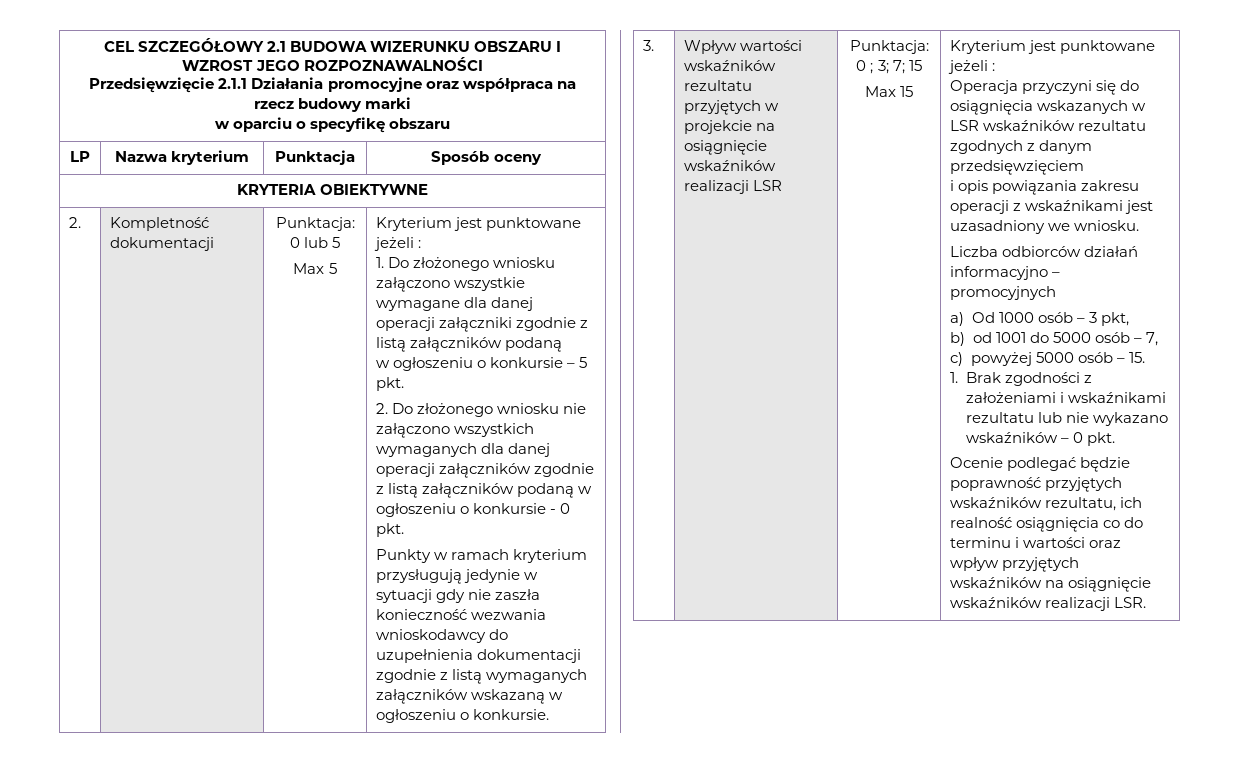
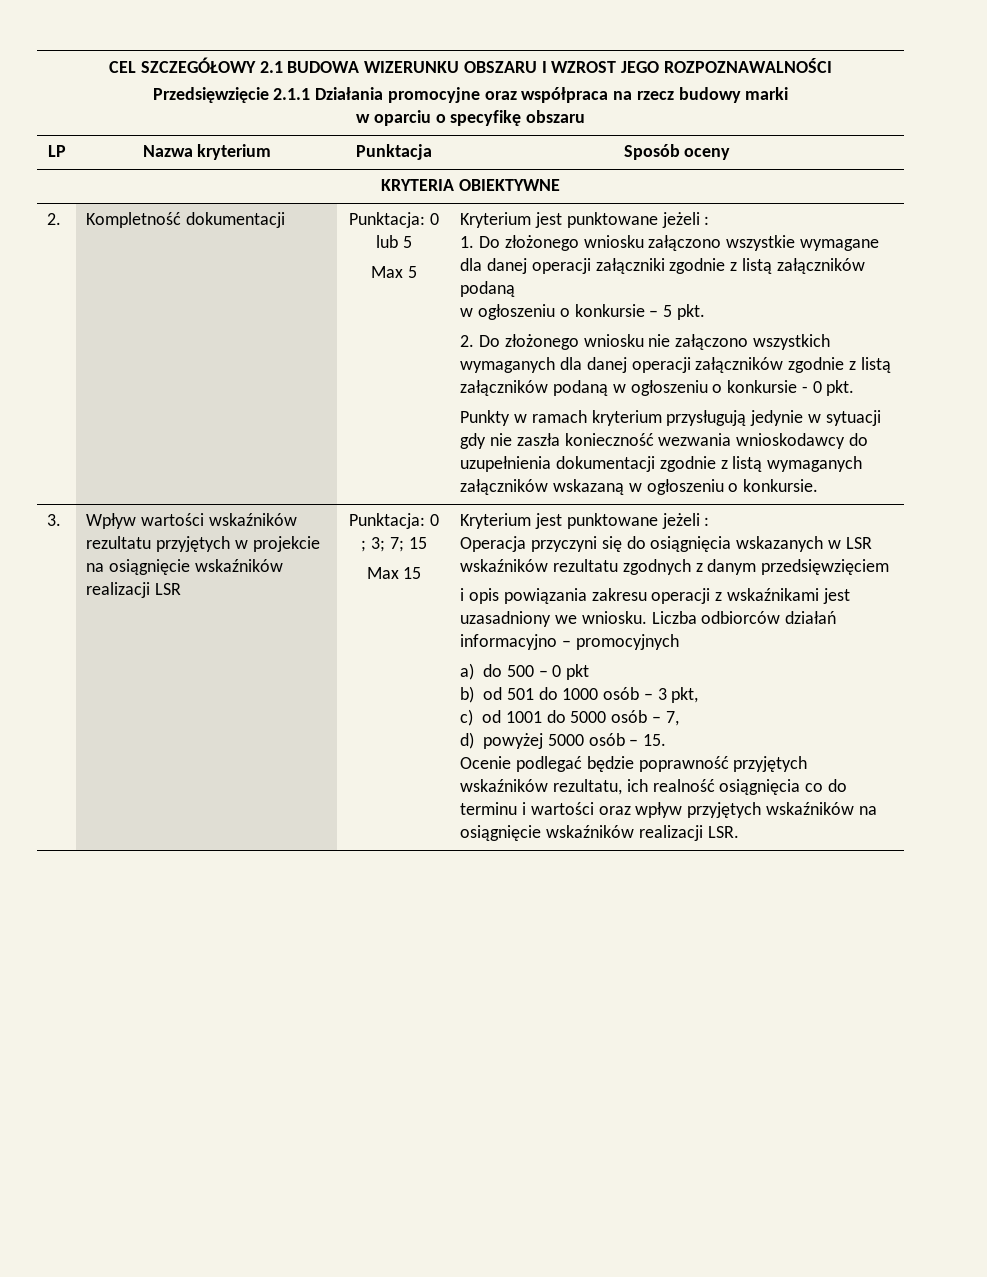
(1140, 225) // -> (647, 617) none
[971,312,995,323] Od -> [483,664,590,680] [460,686,558,703] do 500 – 0 pkt // b) od 501 do
[950,332,966,346] b) -> [460,709,474,726] c)
[950,352,964,366] c) -> [460,732,475,749] d)
[950,372,1092,386] [965,392,1166,403] [965,412,1168,426] [965,432,1115,446] // 1. Brak zgodności z założeniami i wskaźnikami rezultatu lub nie wykazano wskaźników – 0 pkt. -> (667, 740) none

